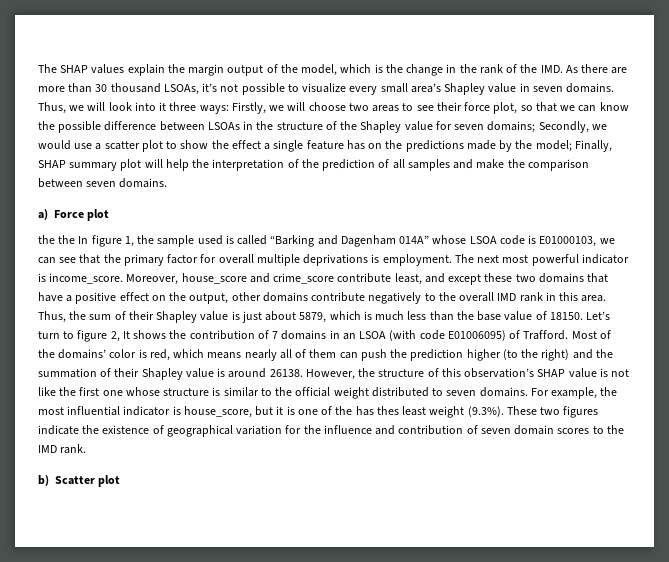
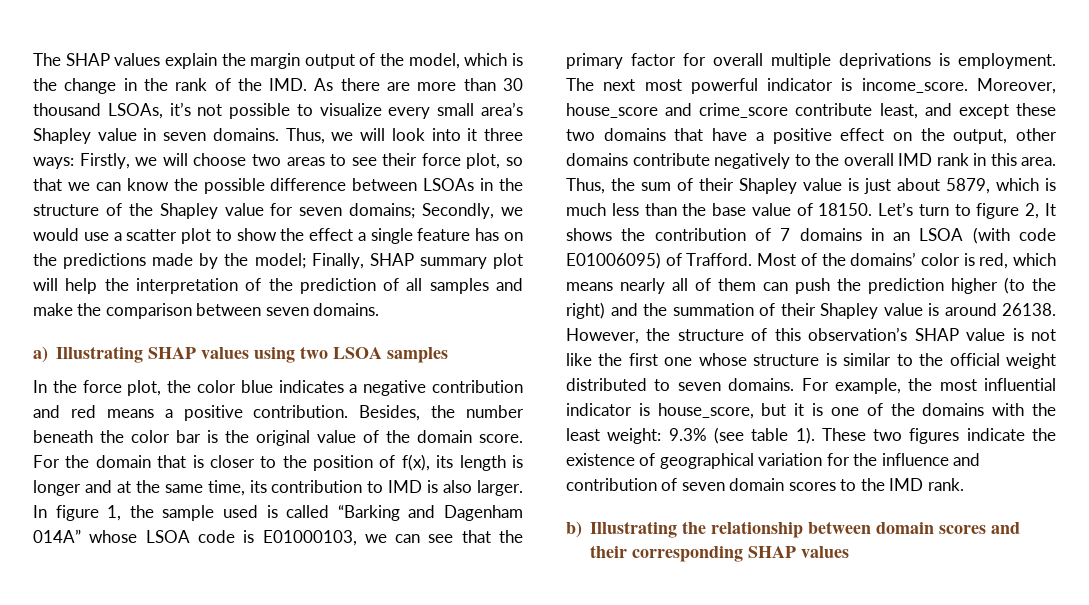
[54,209,110,221] [38,235,76,244] Force plot // the the -> [56,346,449,363] [33,380,523,396] [33,405,524,421] [33,430,523,446] [33,454,524,471] [33,480,523,496] Illustrating SHAP values using two LSOA samples // In the force plot, the color blue indicates a negative contribution and red means a positive contribution. Besides, the number beneath the color bar is the original value of the domain score. For the domain that is closer to the position of f(x), its length is longer and at the same time, its contribution to IMD is also larger.
[355,406,504,418] has thes least weight (9.3%). -> [922,403,1056,416] [566,427,815,444] domains with the least weight: 9.3% (see table 1).
[55,475,121,487] Scatter plot -> [590,521,1021,538] [590,545,850,562] Illustrating the relationship between domain scores and their corresponding SHAP values

